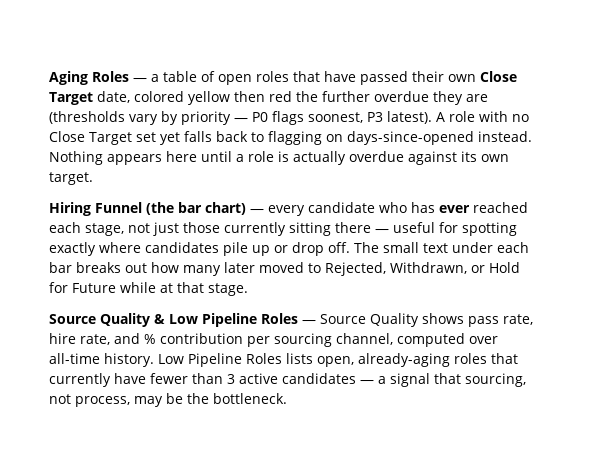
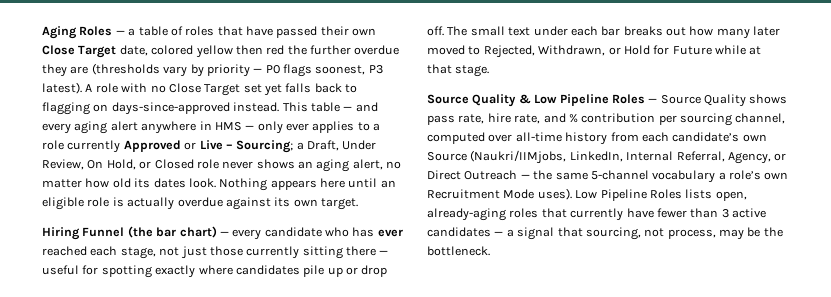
[218,74,252,85] open -> (183, 31) none
[346,131,532,145] days-since-opened instead. -> [111,102,378,115] [42,121,381,134] [42,140,377,153] [42,159,402,172] [42,178,216,188] days-since-approved instead. This table — and every aging alert anywhere in HMS — only ever applies to a role currently Approved or Live – Sourcing; a Draft, Under Review, On Hold, or Closed role never shows an aging alert, no matter how old its dates look.
[236,154,244,162] a -> [380,180,396,188] [42,197,84,210] an eligible
[104,353,154,367] history. -> [565,132,767,145] [427,150,787,164] [427,170,789,183] [427,188,572,200] history from each candidate’s own Source (Naukri/IIMjobs, LinkedIn, Internal Referral, Agency, or Direct Outreach — the same 5-channel vocabulary a role’s own Recruitment Mode uses).

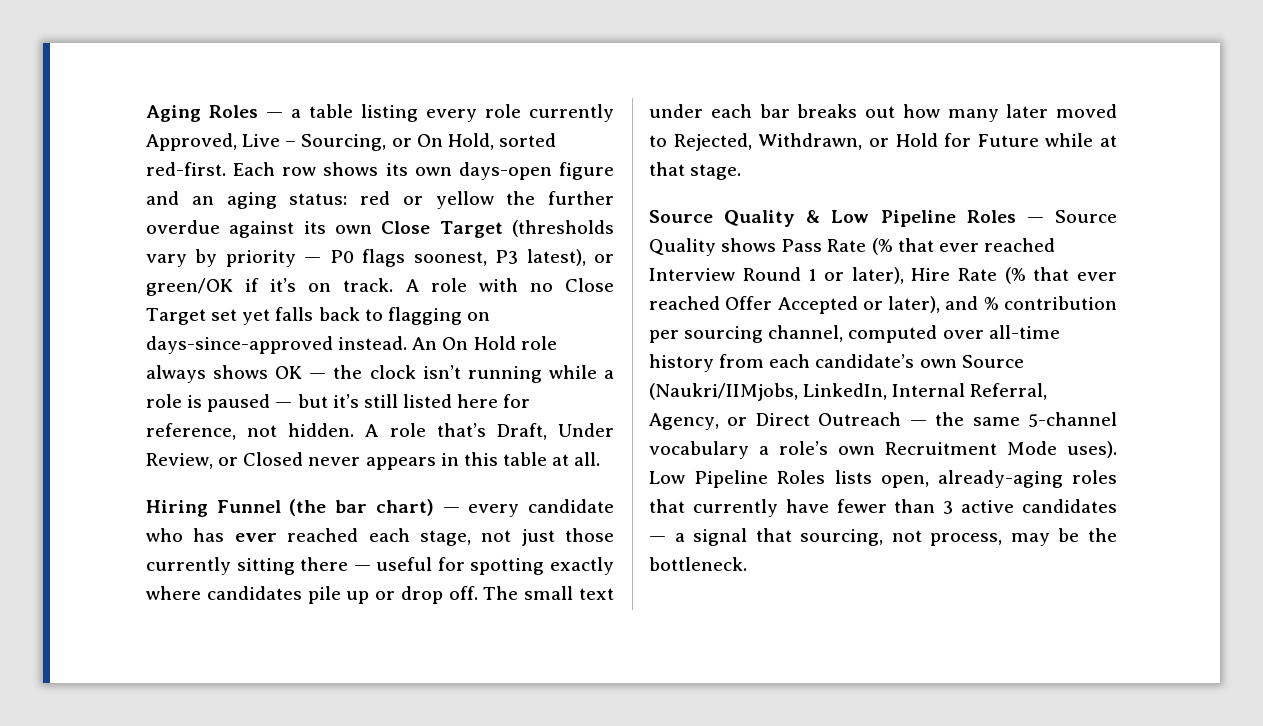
[170,26,377,38] [42,45,400,58] [42,64,89,77] of roles that have passed their own Close Target date, colored yellow then red the further overdue they are -> [361,104,614,122] [146,133,556,151] [146,162,614,180] [146,191,614,209] [146,220,503,238] listing every role currently Approved, Live – Sourcing, or On Hold, sorted red-first. Each row shows its own days-open figure and an aging status: red or yellow the further overdue against its own Close Target
[42,82,82,94] latest). -> [526,249,614,266] [146,278,394,296] latest), or green/OK if it’s on track.
[282,102,378,112] [42,121,381,134] [42,140,377,153] [42,159,402,172] [42,178,396,191] [42,197,358,210] This table — and every aging alert anywhere in HMS — only ever applies to a role currently Approved or Live – Sourcing; a Draft, Under Review, On Hold, or Closed role never shows an aging alert, no matter how old its dates look. Nothing appears here until an eligible role is actually overdue against its own target. -> [412,336,557,350] [146,365,614,383] [146,394,531,412] [146,423,614,440] [146,452,601,470] An On Hold role always shows OK — the clock isn’t running while a role is paused — but it’s still listed here for reference, not hidden. A role that’s Draft, Under Review, or Closed never appears in this table at all.
[427,113,541,125] pass rate, hire rate, -> [781,238,1055,255] [649,267,1117,284] [649,296,941,314] Pass Rate (% that ever reached Interview Round 1 or later), Hire Rate (% that ever reached Offer Accepted or later),

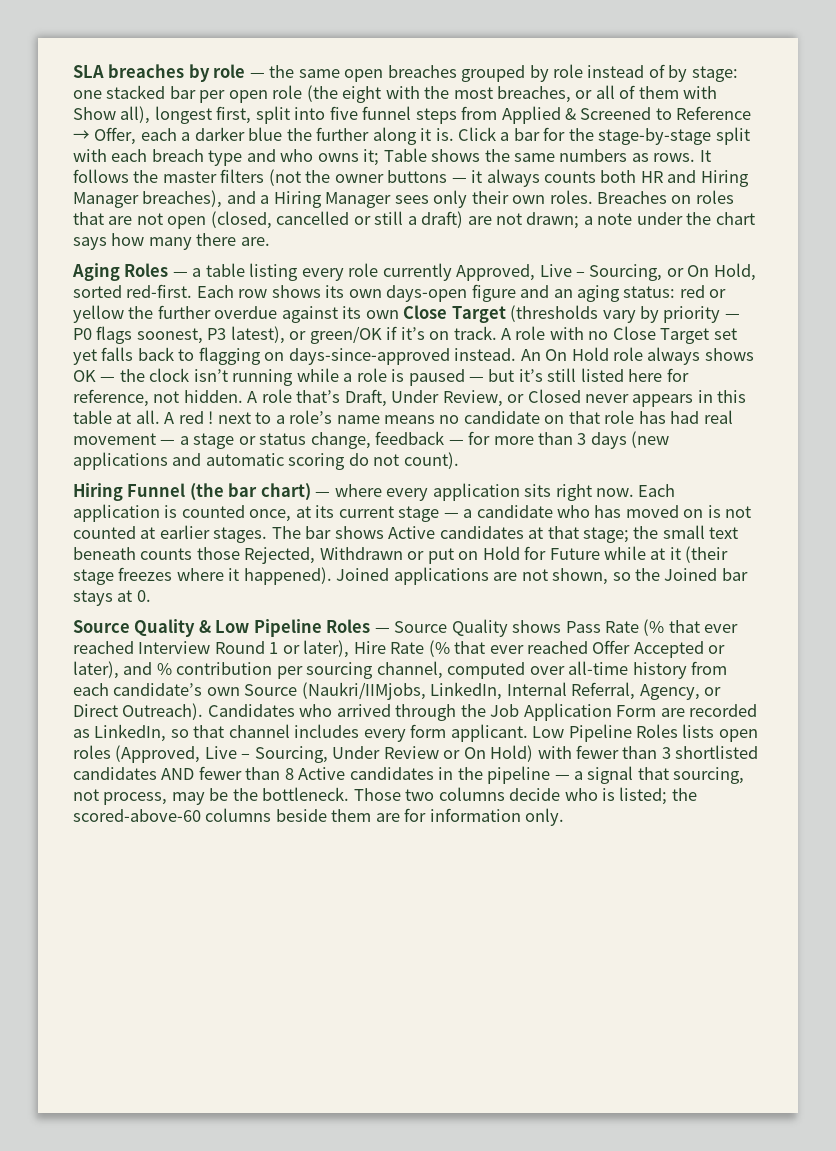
(146, 113) none -> [73,64,738,82] [73,85,718,103] [73,106,752,124] [73,127,750,145] [73,148,711,166] [73,169,749,187] [73,190,734,208] [73,211,755,229] [73,233,270,250] SLA breaches by role — the same open breaches grouped by role instead of by stage: one stacked bar per open role (the eight with the most breaches, or all of them with Show all), longest first, split into five funnel steps from Applied & Screened to Reference → Offer, each a darker blue the further along it is. Click a bar for the stage-by-stage split with each breach type and who owns it; Table shows the same numbers as rows. It follows the master filters (not the owner buttons — it always counts both HR and Hiring Manager breaches), and a Hiring Manager sees only their own roles. Breaches on roles that are not open (closed, cancelled or still a draft) are not drawn; a note under the chart says how many there are. //
(601, 459) none -> [164,410,733,424] [73,431,670,449] [73,452,459,470] A red ! next to a role’s name means no candidate on that role has had real movement — a stage or status change, feedback — for more than 3 days (new applications and automatic scoring do not count).
[468,499,614,517] [146,528,614,546] [146,557,614,575] [146,586,614,604] [649,104,1117,122] [649,133,889,151] every candidate who has ever reached each stage, not just those currently sitting there — useful for spotting exactly where candidates pile up or drop off. The small text under each bar breaks out how many later moved to Rejected, Withdrawn, or -> [334,483,676,501] [73,504,752,522] [73,525,739,543] [73,547,479,564] where every application sits right now. Each application is counted once, at its current stage — a candidate who has moved on is not counted at earlier stages. The bar shows Active candidates at that stage; the small text beneath counts those Rejected, Withdrawn or put on
[649,162,742,180] that stage. -> [669,546,729,563] [73,567,748,585] [73,590,151,606] it (their stage freezes where it happened). Joined applications are not shown, so the Joined bar stays at 0.
[818,412,1117,427] [649,441,1117,459] [649,470,1117,488] [649,499,1117,517] Outreach — the same 5-channel vocabulary a role’s own Recruitment Mode uses). Low Pipeline Roles lists open, already-aging roles that currently have fewer than 3 active candidates -> [122,703,758,721] [73,724,758,742] [73,745,759,763] [73,766,551,784] Outreach). Candidates who arrived through the Job Application Form are recorded as LinkedIn, so that channel includes every form applicant. Low Pipeline Roles lists open roles (Approved, Live – Sourcing, Under Review or On Hold) with fewer than 3 shortlisted candidates AND fewer than 8 Active candidates in the pipeline
(747, 564) none -> [353,787,697,805] [73,808,565,826] Those two columns decide who is listed; the scored-above-60 columns beside them are for information only.

